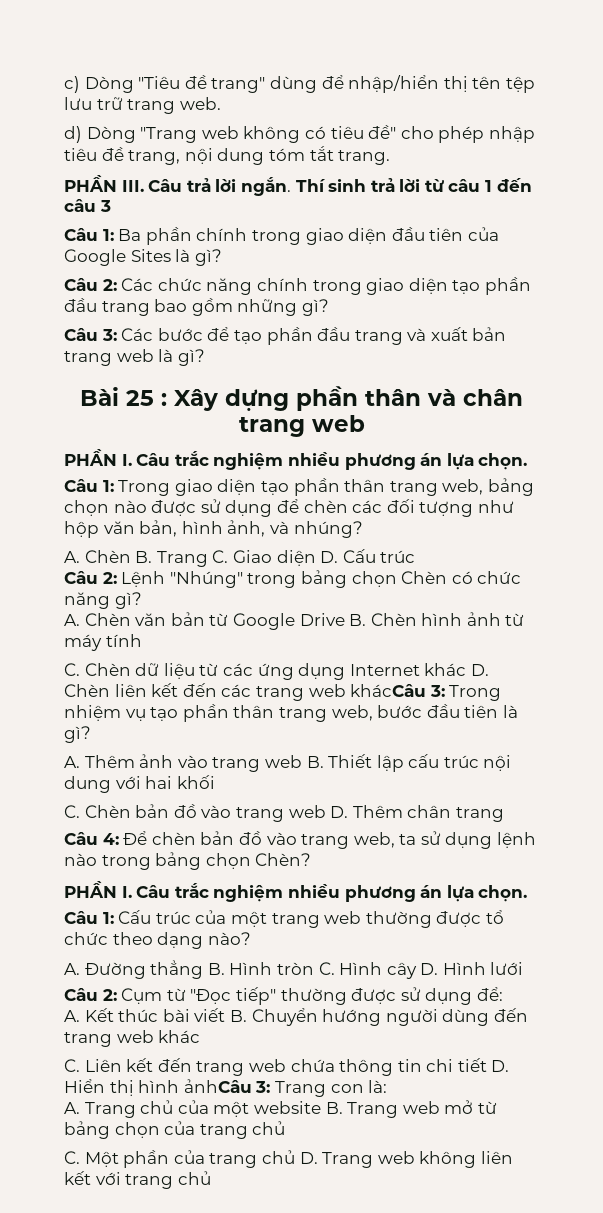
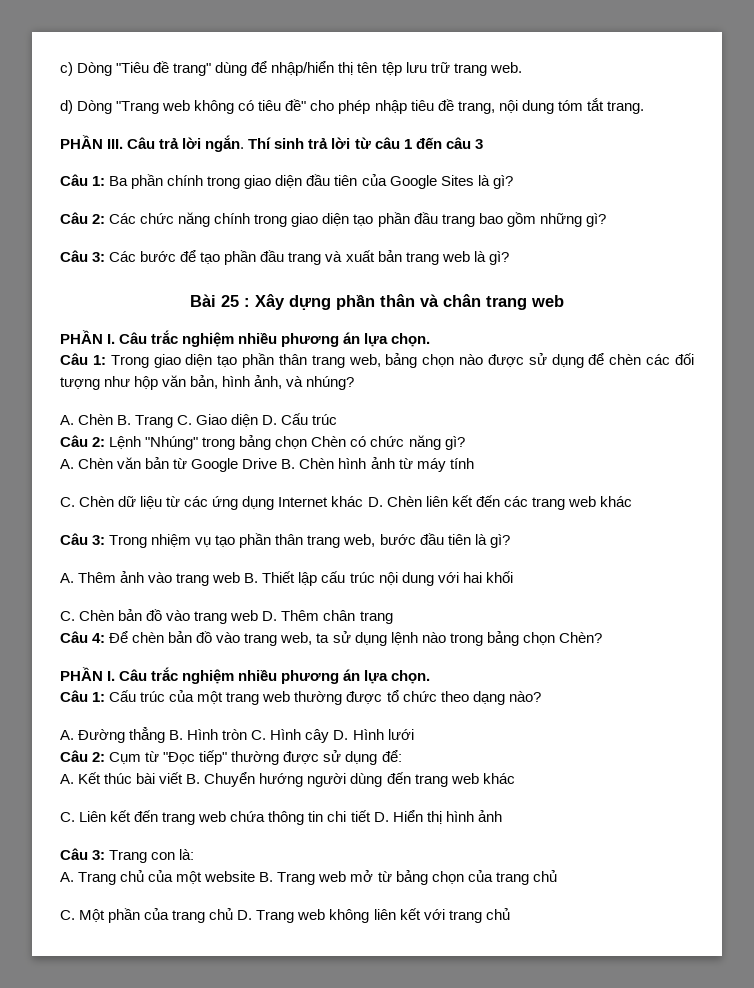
[350,684,427,697] khácCâu -> [599,496,632,507] [60,533,88,545] khác // Câu
[183,1079,252,1093] ảnhCâu -> [477,810,502,822] [60,848,88,860] ảnh // Câu

